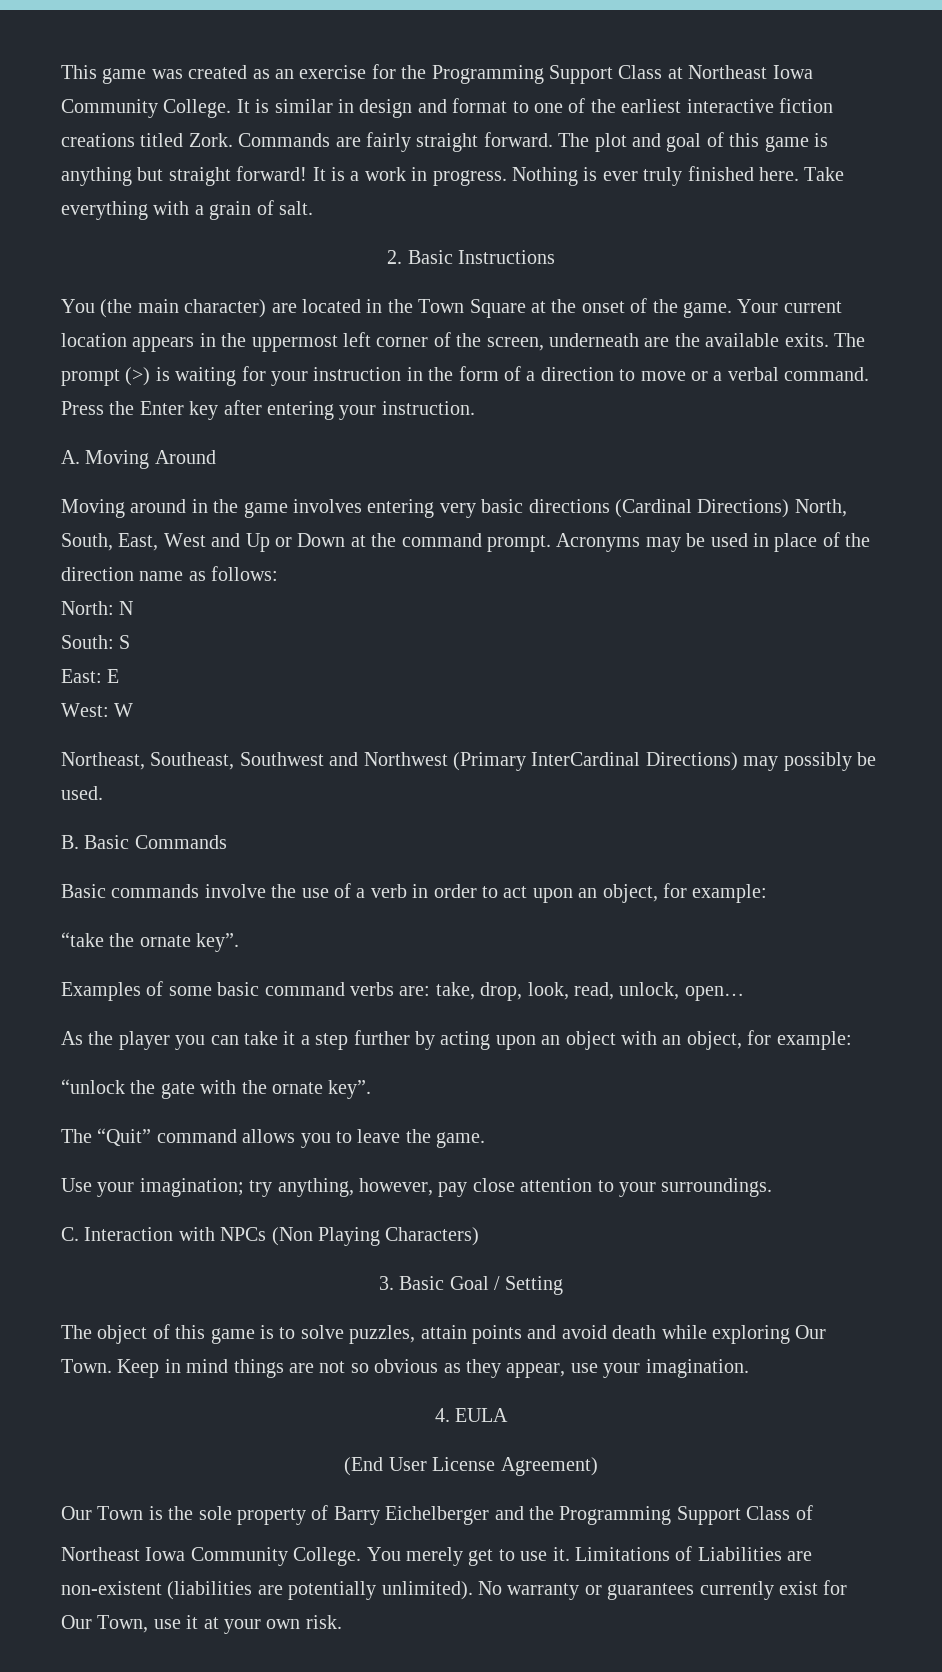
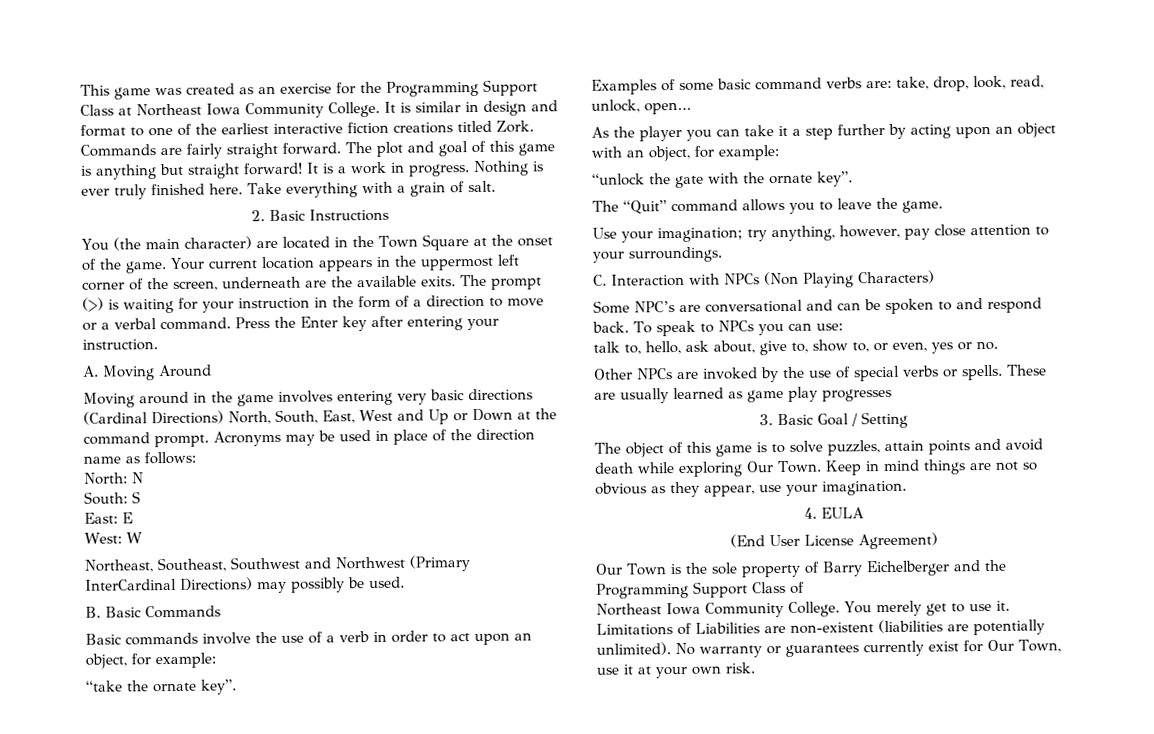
(480, 1236) none -> [593,297,1042,314] [592,320,843,337] [593,339,998,356] [594,364,1047,383] [594,386,892,404] // Some NPC’s are conversational and can be spoken to and respond back. To speak to NPCs you can use: // talk to, hello, ask about, give to, show to, or even, yes or no. // Other NPCs are invoked by the use of special verbs or spells. These are usually learned as game play progresses

